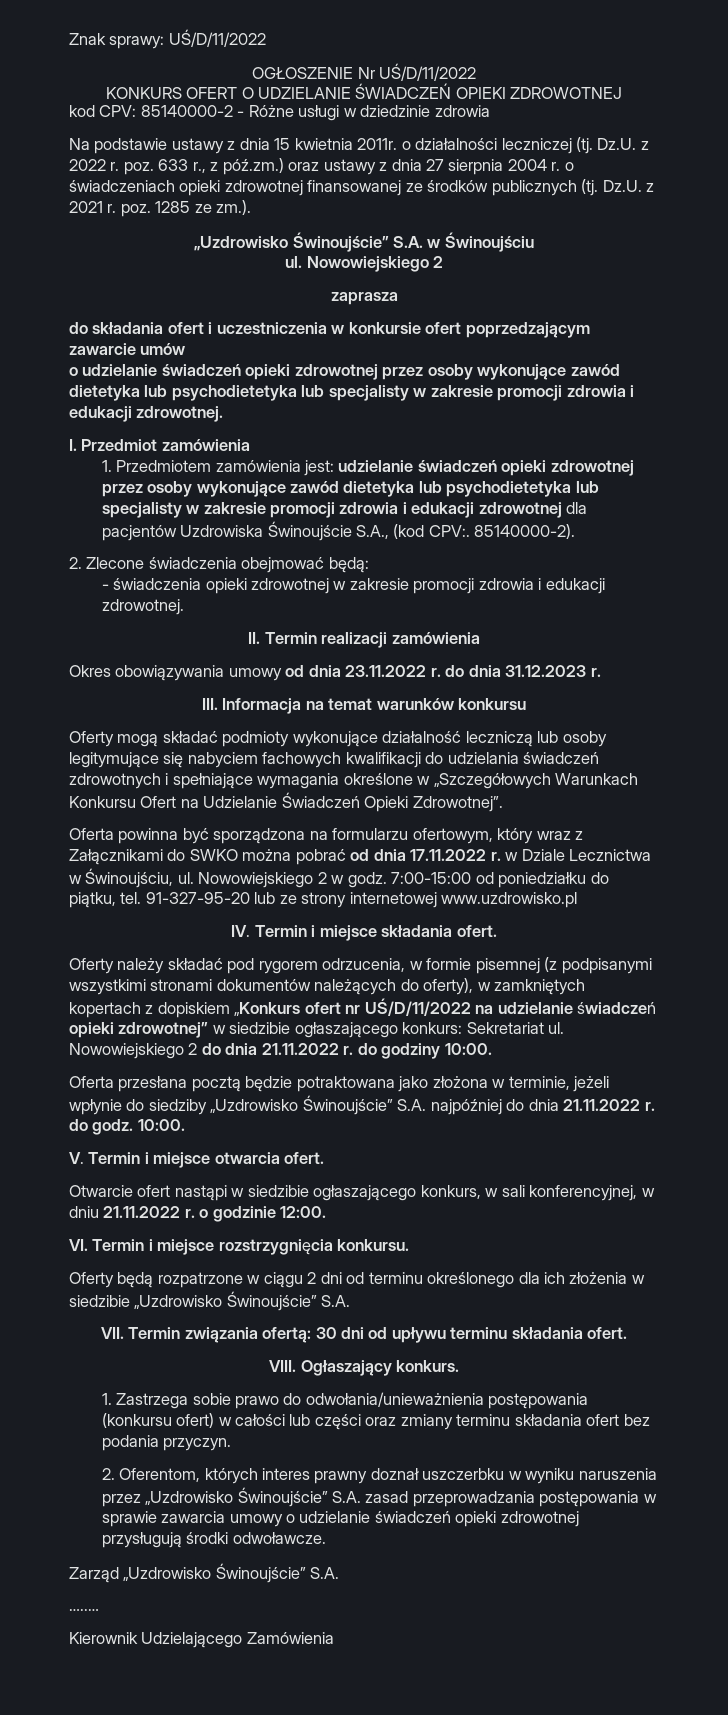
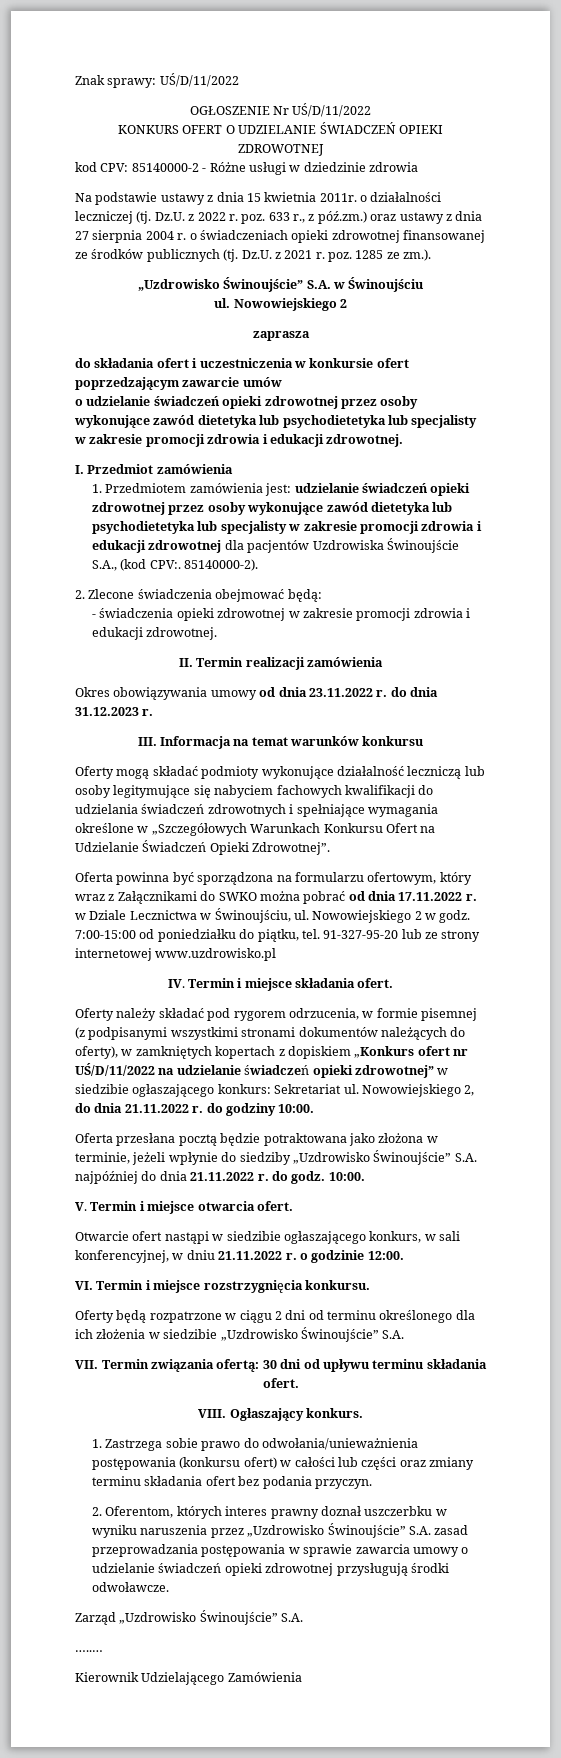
[188,1043,198,1055] 2 -> [464,1085,475,1096] 2,

